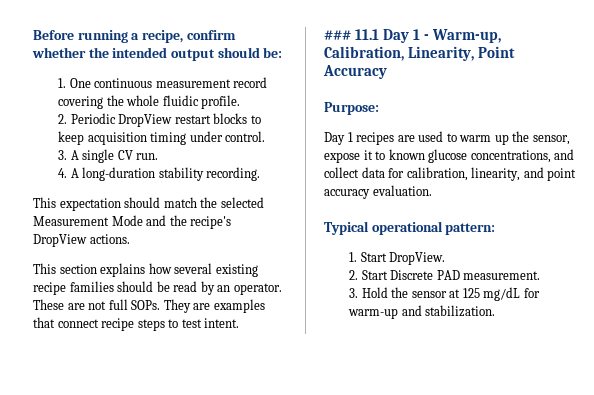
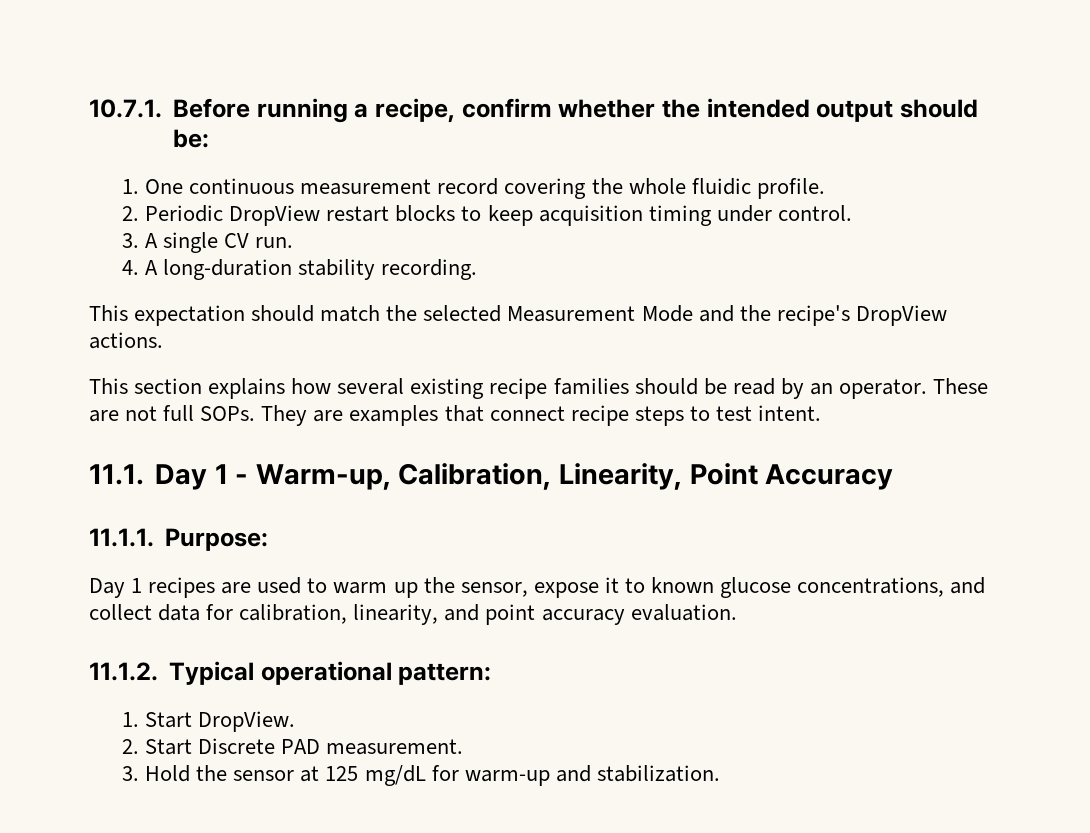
(33, 35) none -> [89,99,162,118] 10.7.1.
[324,29,379,40] ### 11.1 -> [89,464,144,485] 11.1.
(387, 72) none -> [89,528,154,547] 11.1.1.
(432, 190) none -> [89,662,158,681] 11.1.2.

